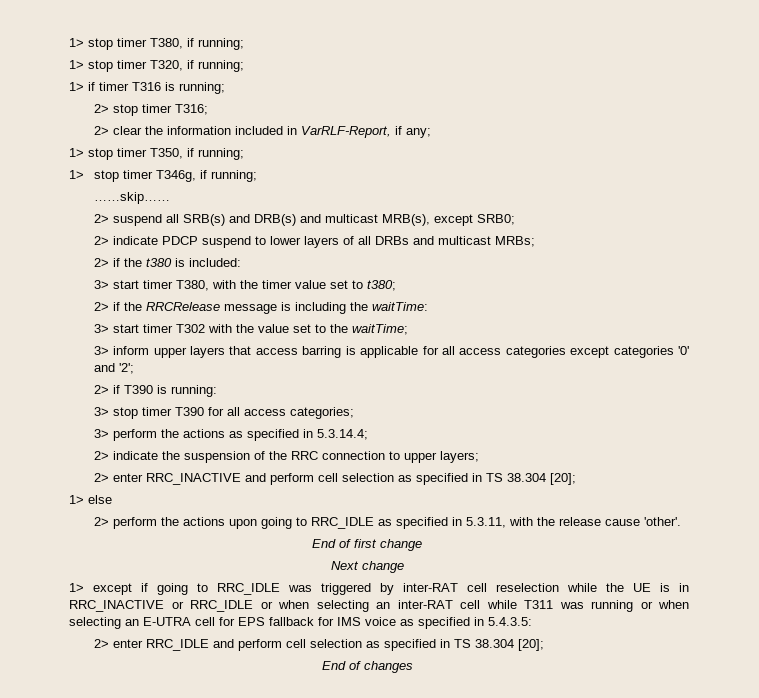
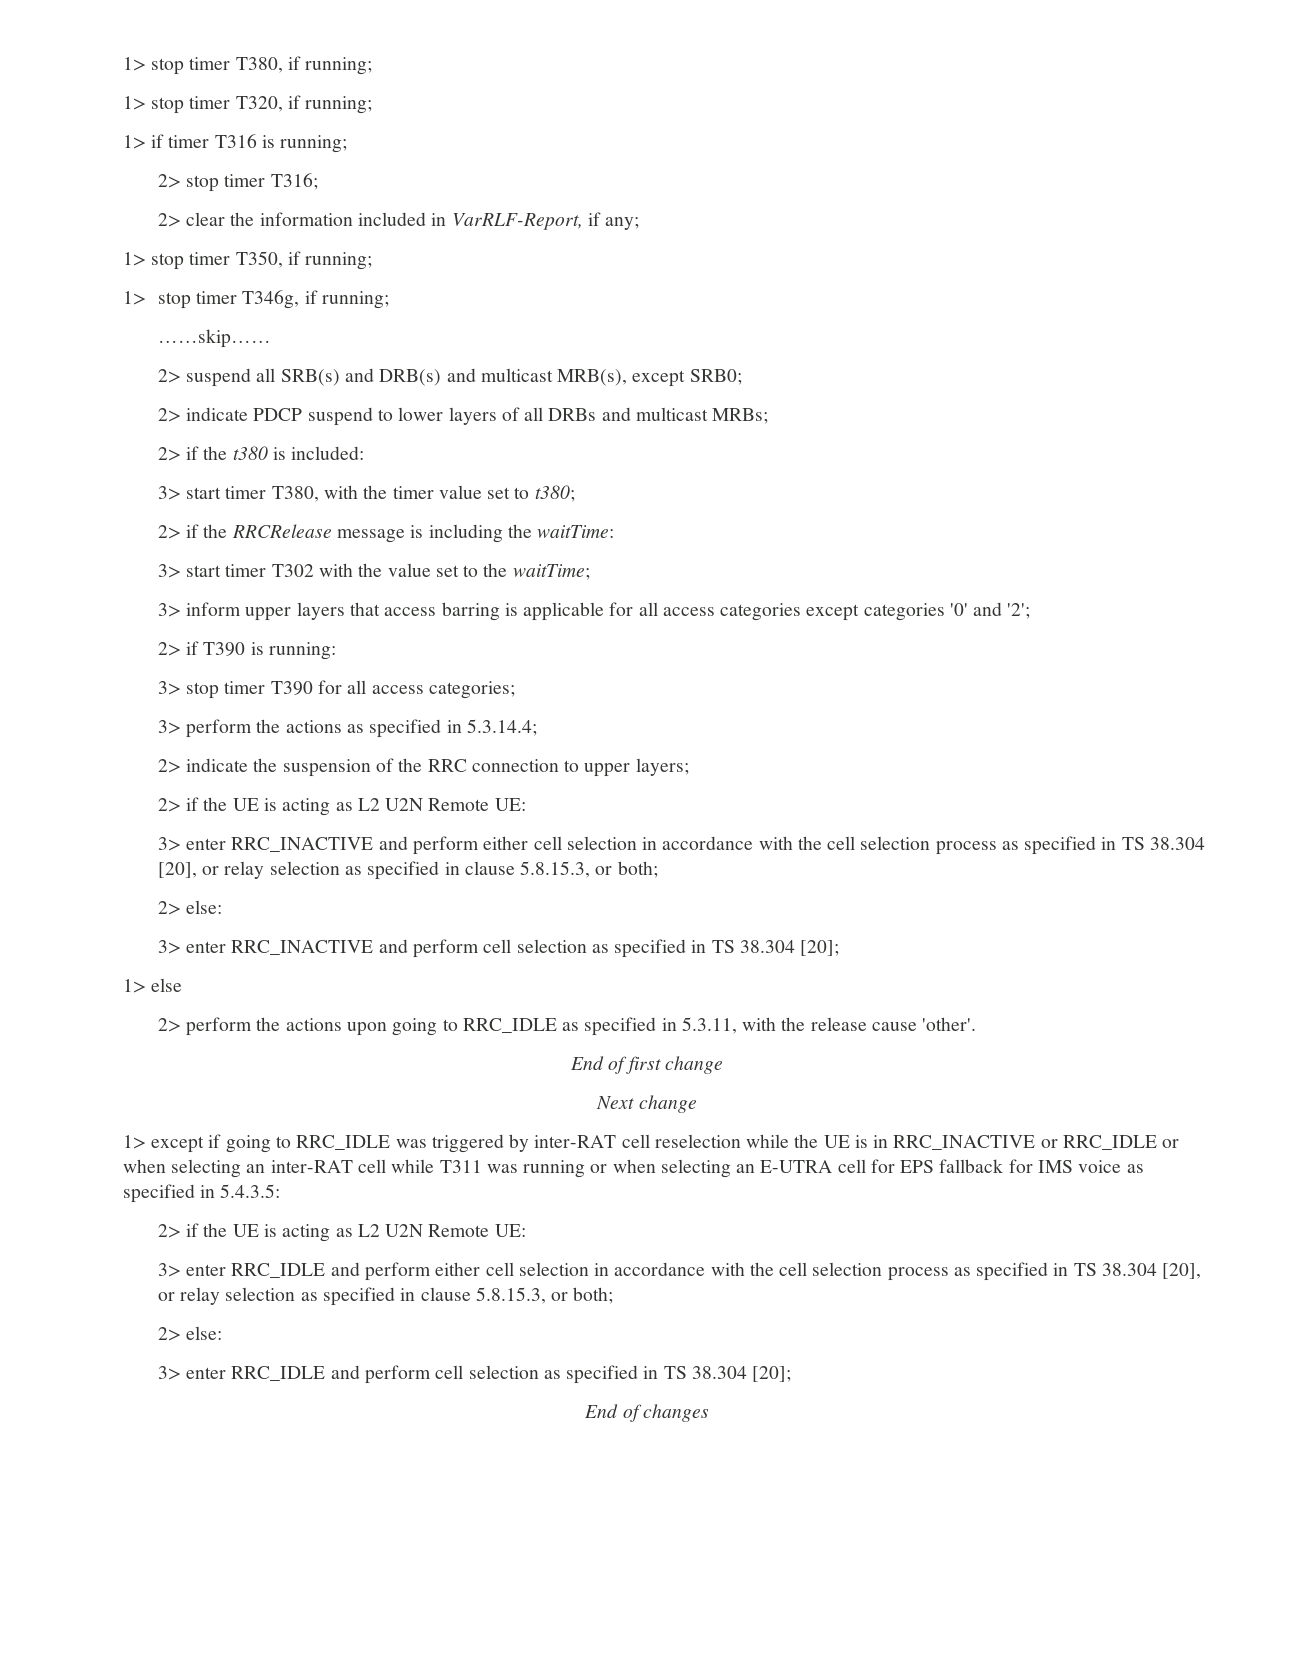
(109, 477) none -> [186,797,526,816] [157,836,1205,855] [157,861,658,880] [157,900,223,915] [157,940,181,954] if the UE is acting as L2 U2N Remote UE: // 3> enter RRC_INACTIVE and perform either cell selection in accordance with the cell selection process as specified in TS 38.304 [20], or relay selection as specified in clause 5.8.15.3, or both; // 2> else: // 3>
(109, 643) none -> [186,1223,526,1242] [157,1262,1202,1281] [157,1287,614,1306] [157,1326,223,1341] [157,1366,181,1380] if the UE is acting as L2 U2N Remote UE: // 3> enter RRC_IDLE and perform either cell selection in accordance with the cell selection process as specified in TS 38.304 [20], or relay selection as specified in clause 5.8.15.3, or both; // 2> else: // 3>

